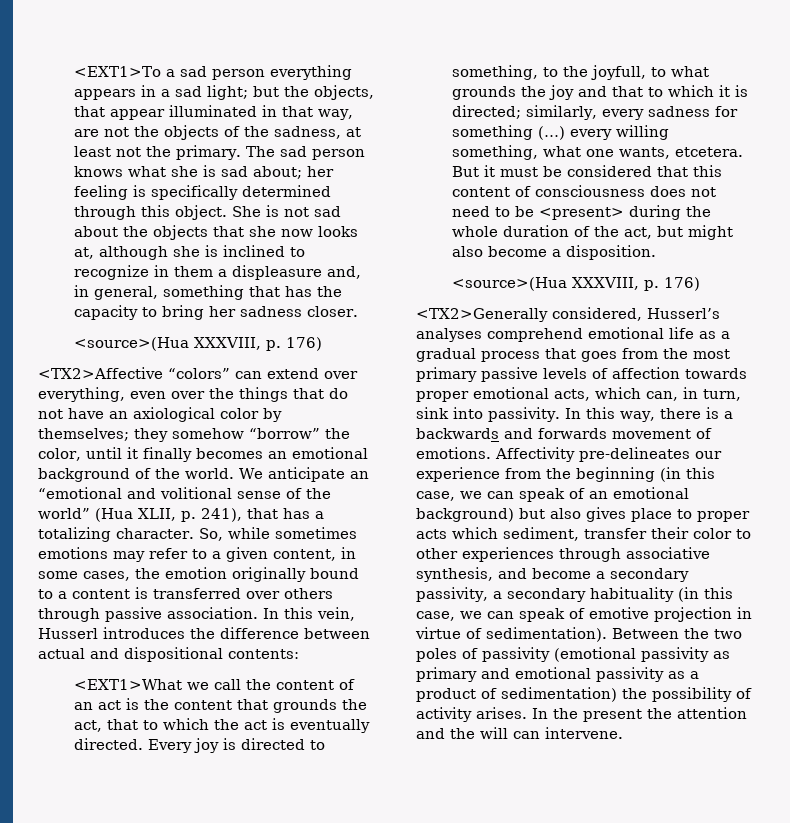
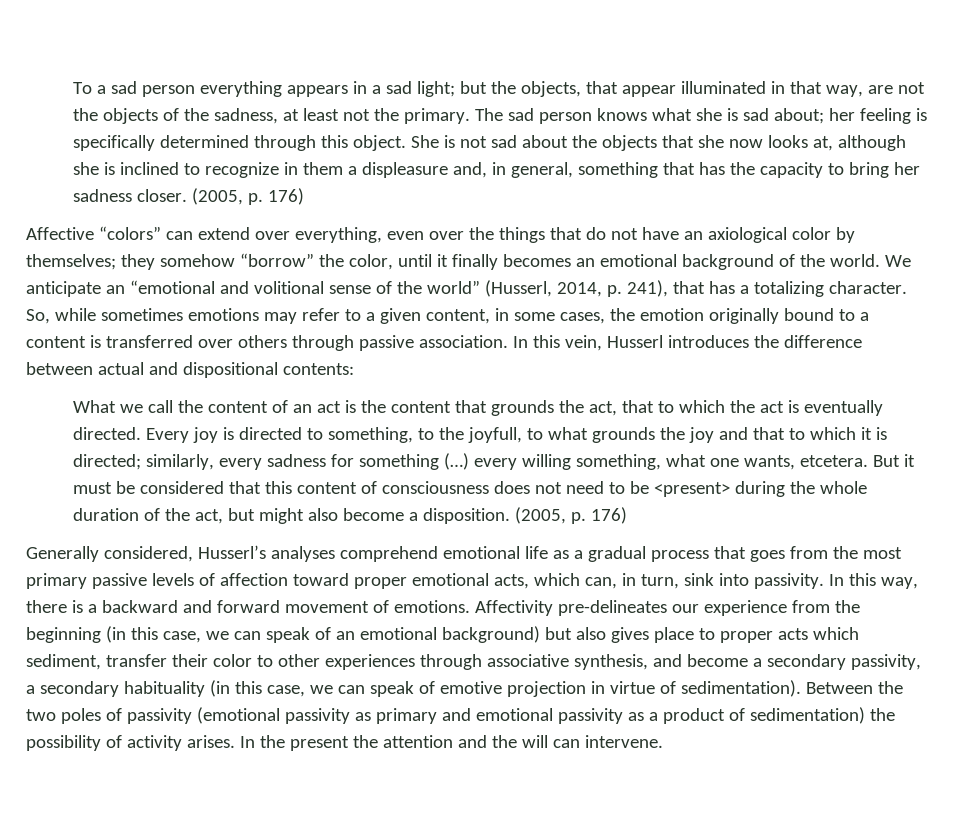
[73,66,161,77] <EXT1>To -> [73,82,93,94] To
[73,337,322,351] [38,367,163,379] // <source>(Hua XXXVIII, p. 176) // <TX2>Affective -> [192,188,305,205] [26,227,94,240] (2005, p. 176) // Affective
[95,508,176,522] (Hua XLII, -> [484,280,602,297] (Husserl, 2014,
[73,679,182,690] <EXT1>What -> [73,400,117,413] What
[451,277,700,291] [416,308,548,322] // <source>(Hua XXXVIII, p. 176) // <TX2>Generally -> [515,507,628,524] [26,546,99,562] (2005, p. 176) // Generally
[685,368,747,379] towards -> [292,573,349,586] toward
[416,428,607,439] backwards and forwards -> [101,600,280,613] backward and forward

